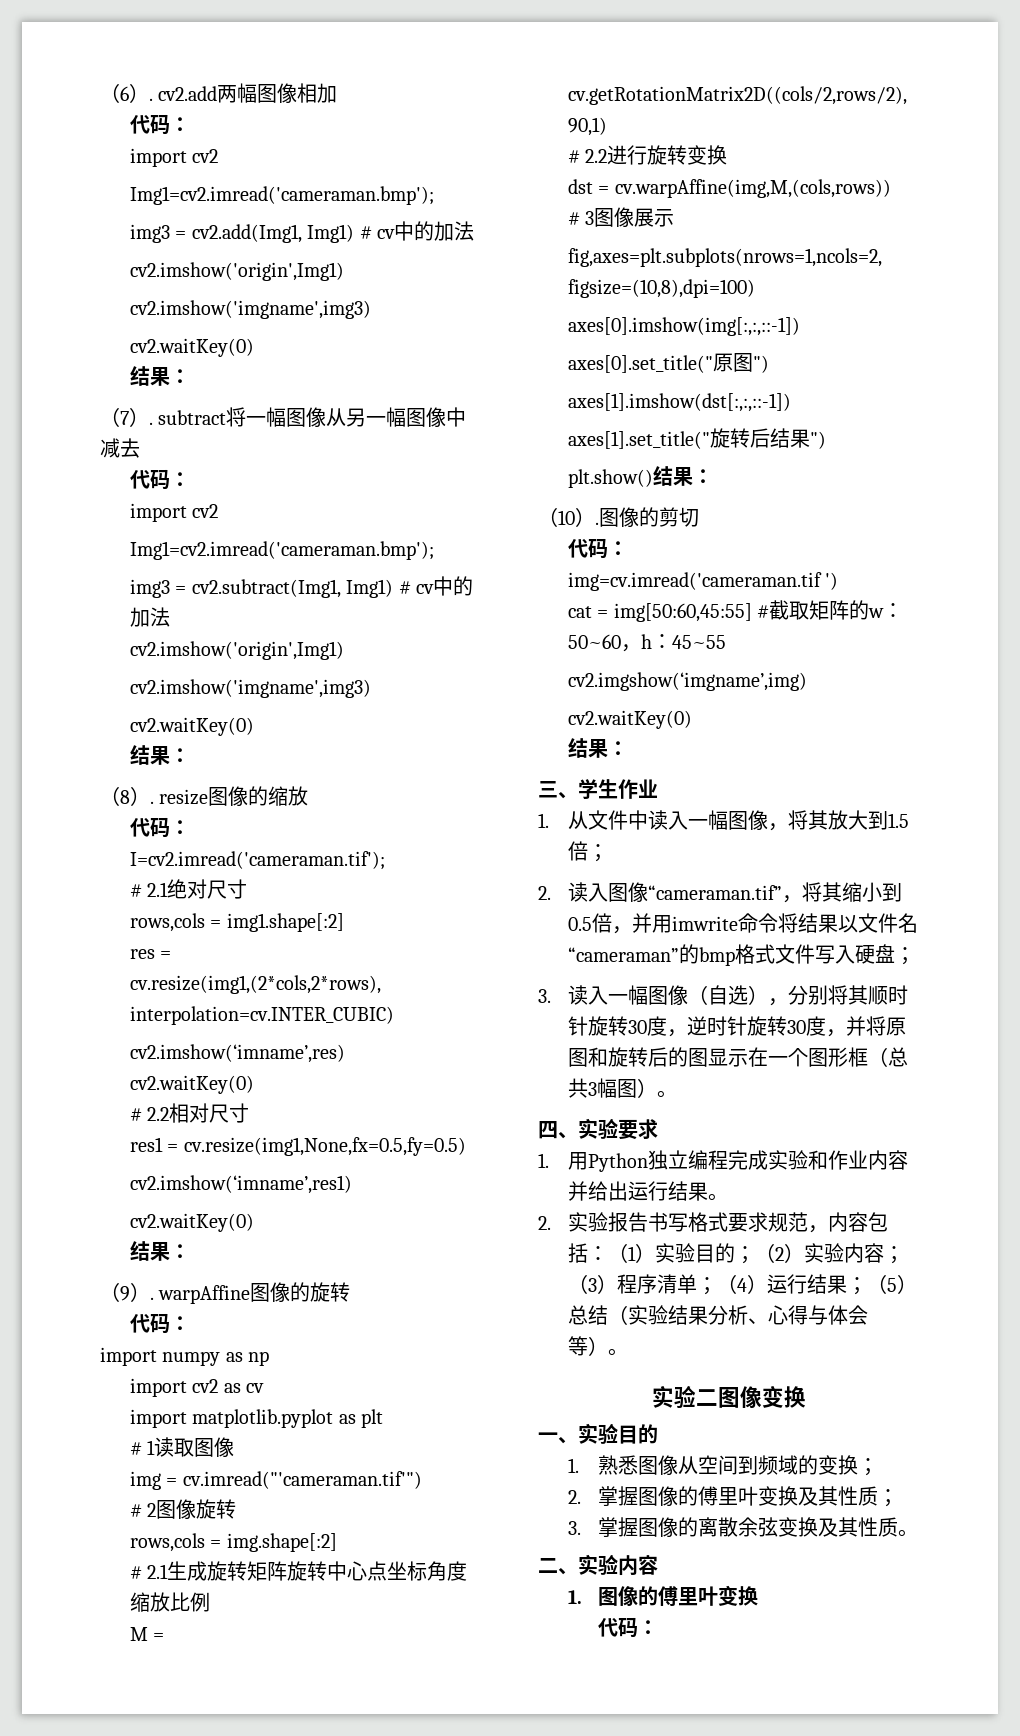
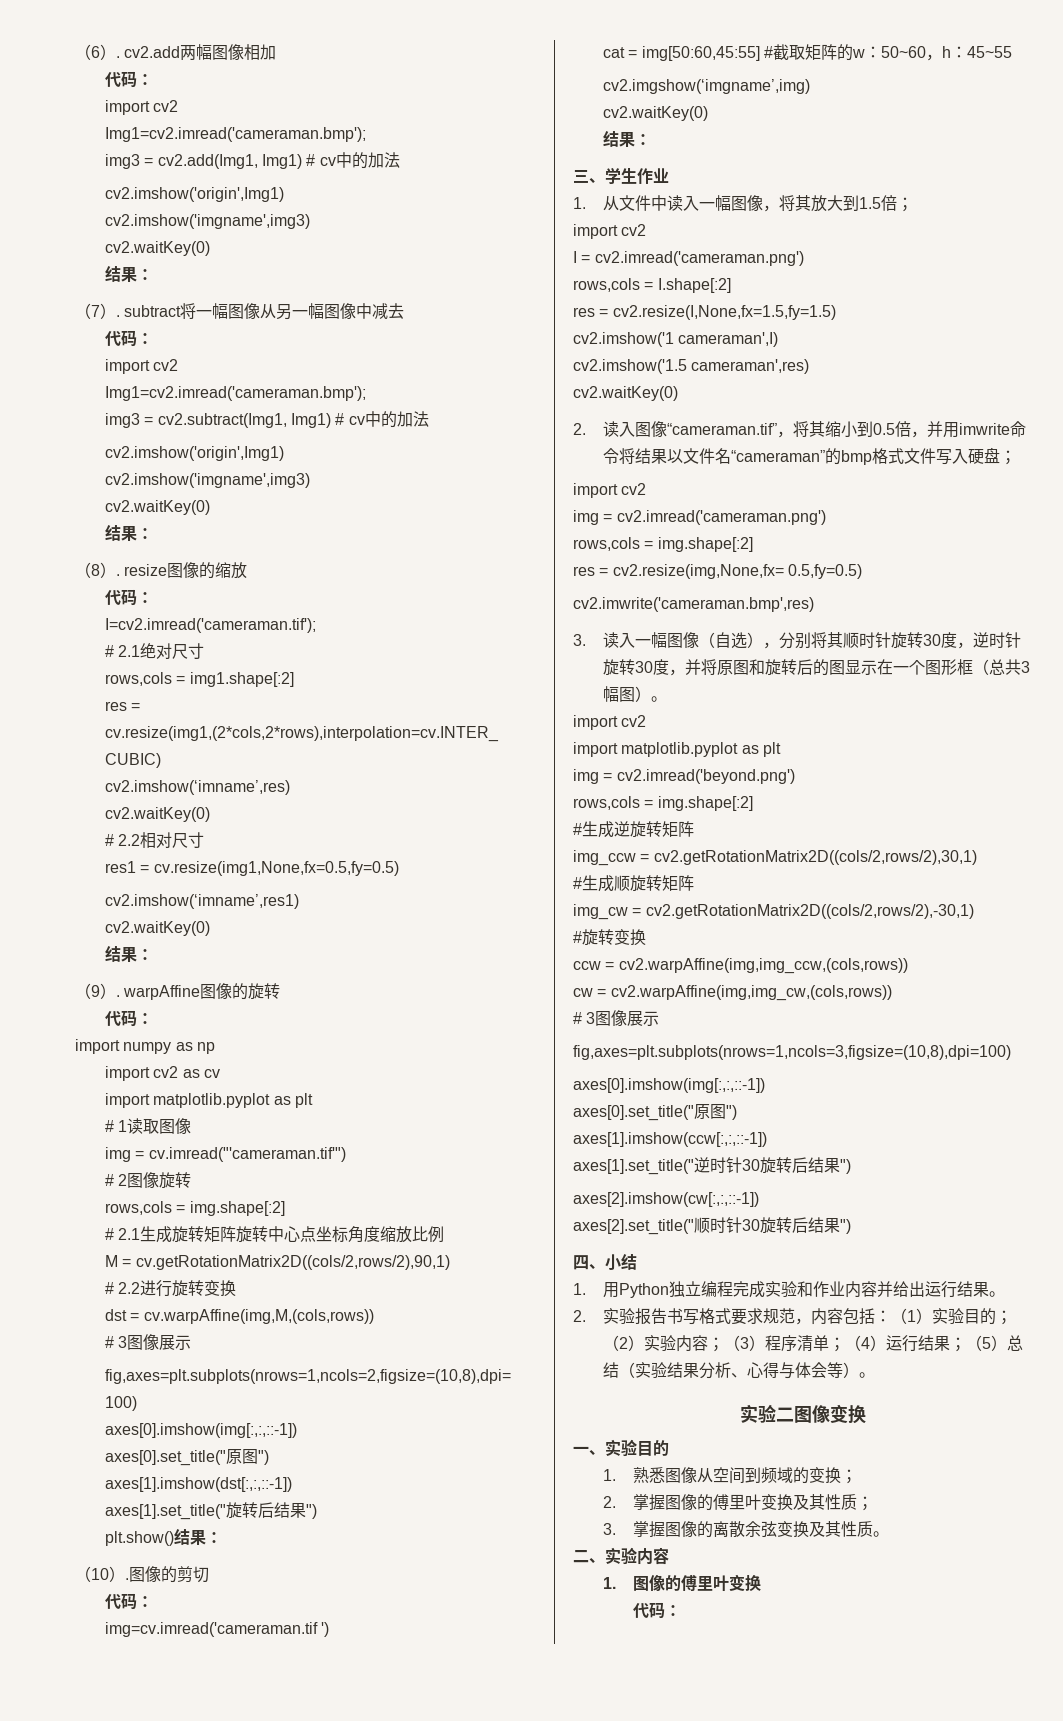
(608, 853) none -> [573,224,647,239] [573,251,804,266] [573,278,731,293] [573,305,836,320] [573,332,779,347] [573,359,810,374] [573,386,678,401] // import cv2 // I = cv2.imread('cameraman.png') // rows,cols = I.shape[:2] // res = cv2.resize(I,None,fx=1.5,fy=1.5) // cv2.imshow('1 cameraman',I) // cv2.imshow('1.5 cameraman',res) // cv2.waitKey(0)
(915, 956) none -> [573,483,647,498] [573,510,826,525] [573,537,753,552] [573,564,862,579] [573,597,814,612] // import cv2 // img = cv2.imread('cameraman.png') // rows,cols = img.shape[:2] // res = cv2.resize(img,None,fx= 0.5,fy=0.5) // cv2.imwrite('cameraman.bmp',res)
(677, 1094) none -> [573,715,647,730] [573,742,781,757] [573,769,795,784] [573,796,753,811] [573,821,694,838] [573,850,977,866] [573,875,694,892] [573,904,974,920] [573,929,646,946] [573,958,908,974] [573,985,892,1001] [573,1010,660,1026] [573,1045,1011,1060] [573,1078,765,1093] [573,1104,737,1121] [573,1132,767,1147] [573,1157,851,1175] [573,1192,759,1207] [573,1217,851,1235] // import cv2 // import matplotlib.pyplot as plt // img = cv2.imread('beyond.png') // rows,cols = img.shape[:2] // #生成逆旋转矩阵 // img_ccw = cv2.getRotationMatrix2D((cols/2,rows/2),30,1) // #生成顺旋转矩阵 // img_cw = cv2.getRotationMatrix2D((cols/2,rows/2),-30,1) // #旋转变换 // ccw = cv2.warpAffine(img,img_ccw,(cols,rows)) // cw = cv2.warpAffine(img,img_cw,(cols,rows)) // # 3图像展示 // fig,axes=plt.subplots(nrows=1,ncols=3,figsize=(10,8),dpi=100) // axes[0].imshow(img[:,:,::-1]) // axes[0].set_title("原图") // axes[1].imshow(ccw[:,:,::-1]) // axes[1].set_title("逆时针30旋转后结果") // axes[2].imshow(cw[:,:,::-1]) // axes[2].set_title("顺时针30旋转后结果")
[578,1118,658,1140] 实验要求 -> [605,1254,637,1270] 小结

